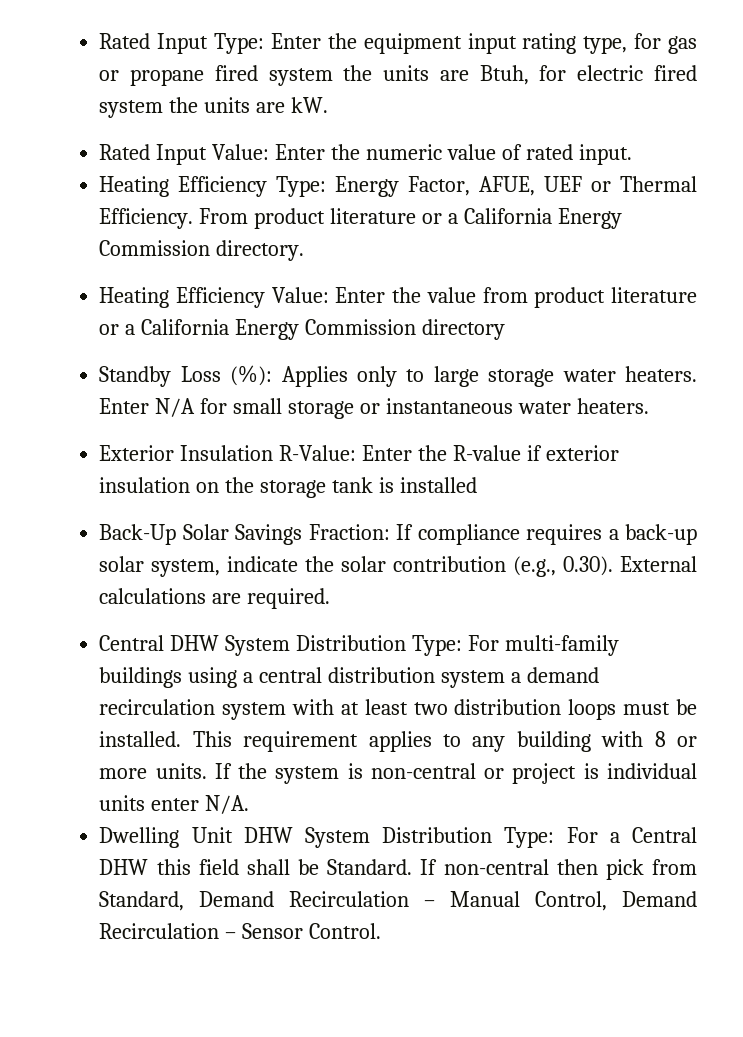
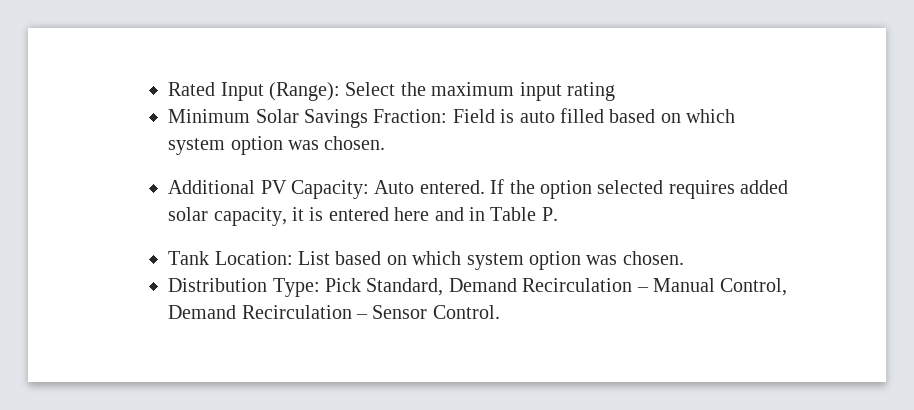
[99,33,697,54] [99,65,697,86] [99,97,329,118] [99,144,632,165] [99,176,698,197] [99,208,622,229] [99,240,305,261] [99,287,698,308] [99,319,506,340] [99,365,697,387] [99,398,649,419] [99,445,619,461] [99,477,477,498] [99,524,698,545] [99,556,698,577] [99,588,331,609] [99,635,619,656] [99,667,599,688] [99,699,698,720] [99,731,697,752] [99,763,697,784] [99,795,250,814] [99,827,698,848] [99,859,697,880] Rated Input Type: Enter the equipment input rating type, for gas or propane fired system the units are Btuh, for electric fired system the units are kW. // Rated Input Value: Enter the numeric value of rated input. // Heating Efficiency Type: Energy Factor, AFUE, UEF or Thermal Efficiency. From product literature or a California Energy Commission directory. // Heating Efficiency Value: Enter the value from product literature or a California Energy Commission directory // Standby Loss (%): Applies only to large storage water heaters. Enter N/A for small storage or instantaneous water heaters. // Exterior Insulation R-Value: Enter the R-value if exterior insulation on the storage tank is installed // Back-Up Solar Savings Fraction: If compliance requires a back-up solar system, indicate the solar contribution (e.g., 0.30). External calculations are required. // Central DHW System Distribution Type: For multi-family buildings using a central distribution system a demand recirculation system with at least two distribution loops must be installed. This requirement applies to any building with 8 or more units. If the system is non-central or project is individual units enter N/A. // Dwelling Unit DHW System Distribution Type: For a Central DHW this field shall be Standard. If non-central then pick from -> [168,82,616,101] [168,108,736,128] [168,136,386,155] [168,179,789,199] [168,207,558,226] [168,251,684,270] [168,278,362,297] Rated Input (Range): Select the maximum input rating // Minimum Solar Savings Fraction: Field is auto filled based on which system option was chosen. // Additional PV Capacity: Auto entered. If the option selected requires added solar capacity, it is entered here and in Table P. // Tank Location: List based on which system option was chosen. // Distribution Type: Pick

